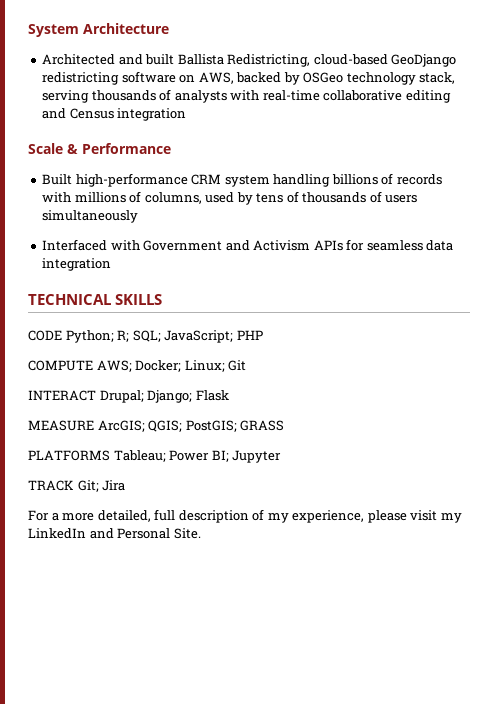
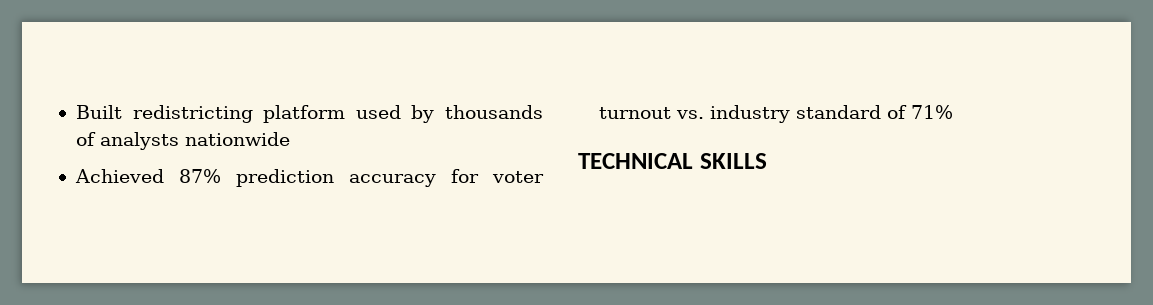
[28,23,169,37] [42,54,457,67] [42,71,456,85] [42,89,451,103] [42,108,187,121] [28,143,171,154] [42,173,442,187] [42,191,418,205] [42,210,139,223] [42,239,454,251] [42,258,112,271] [28,294,162,305] [28,330,263,343] [28,360,247,372] [28,390,229,403] [28,420,285,432] [28,450,282,463] [28,480,126,492] [28,509,462,523] [28,528,201,539] System Architecture // Architected and built Ballista Redistricting, cloud-based GeoDjango redistricting software on AWS, backed by OSGeo technology stack, serving thousands of analysts with real-time collaborative editing and Census integration // Scale & Performance // Built high-performance CRM system handling billions of records with millions of columns, used by tens of thousands of users simultaneously // Interfaced with Government and Activism APIs for seamless data integration // TECHNICAL SKILLS // CODE Python; R; SQL; JavaScript; PHP // COMPUTE AWS; Docker; Linux; Git // INTERACT Drupal; Django; Flask // MEASURE ArcGIS; QGIS; PostGIS; GRASS // PLATFORMS Tableau; Power BI; Jupyter // TRACK Git; Jira // For a more detailed, full description of my experience, please visit my LinkedIn and Personal Site. -> [75,105,543,123] [75,132,290,150] [74,169,544,187] [598,105,953,123] [578,153,767,169] Built redistricting platform used by thousands of analysts nationwide // Achieved 87% prediction accuracy for voter turnout vs. industry standard of 71% // TECHNICAL SKILLS

